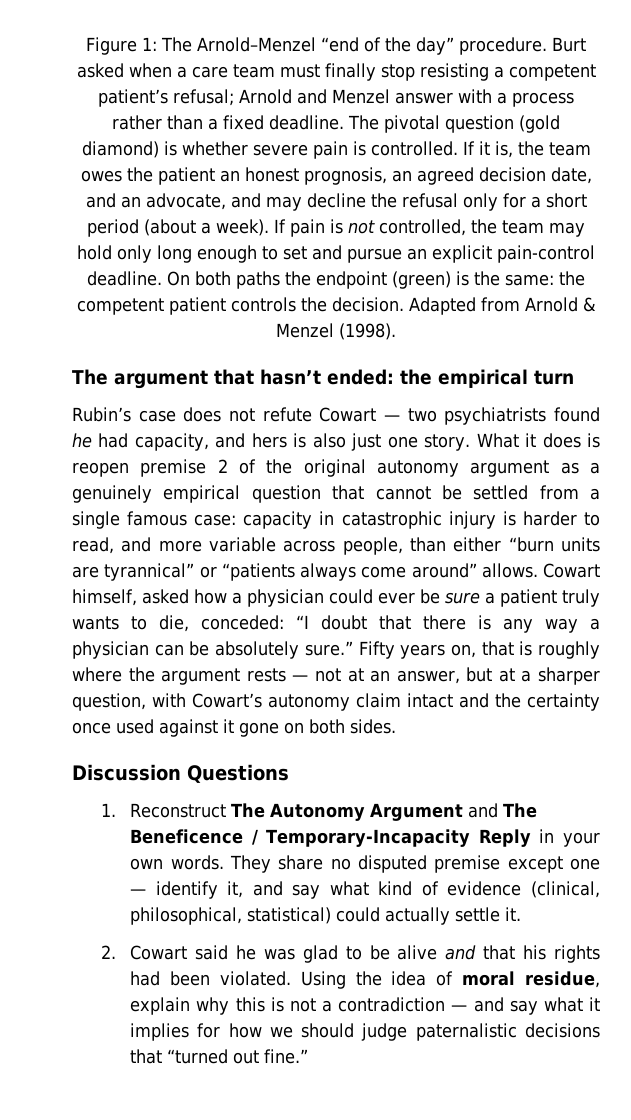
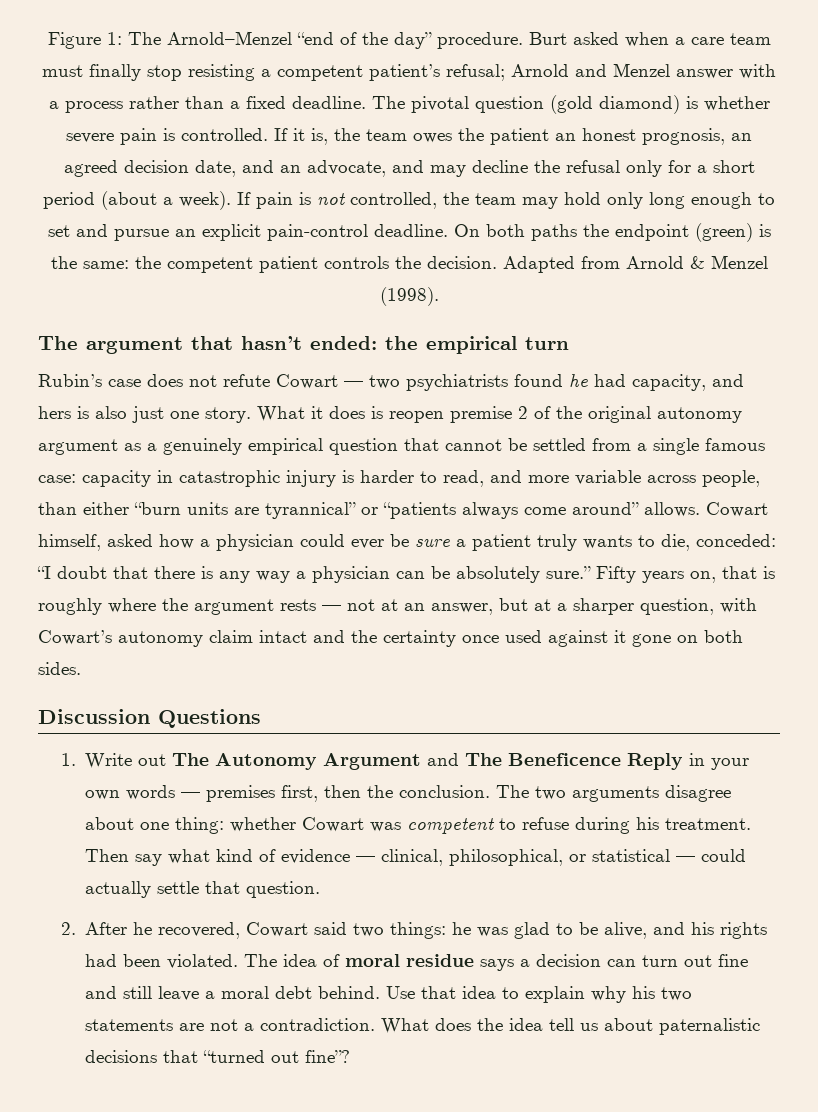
[130,803,227,818] Reconstruct -> [85,753,167,769] Write out
[251,829,471,847] / Temporary-Incapacity -> (622, 759) none
[170,855,600,873] [130,881,283,899] words. They share no disputed premise except one — identify it, and -> [126,785,732,802] [85,817,752,834] [85,849,130,862] words — premises first, then the conclusion. The two arguments disagree about one thing: whether Cowart was competent to refuse during his treatment. Then
[530,881,600,898] [130,907,332,925] (clinical, philosophical, statistical) -> [356,849,696,866] — clinical, philosophical, or statistical —
[505,907,522,921] it. -> [205,881,321,898] that question.
[130,945,229,960] Cowart said -> [85,922,447,939] After he recovered, Cowart said two things:
[397,945,516,960] alive and that -> [604,922,686,939] alive, and
[300,971,382,989] Using the -> [244,954,278,967] The
[525,971,600,988] [130,997,600,1015] [130,1023,408,1041] residue, explain why this is not a contradiction — and say what it implies for how we should judge -> [406,954,749,971] [85,986,693,1003] [85,1018,654,1034] residue says a decision can turn out fine and still leave a moral debt behind. Use that idea to explain why his two statements are not a contradiction. What does the idea tell us about
[264,1049,309,1064] fine.” -> [305,1050,351,1063] fine”?

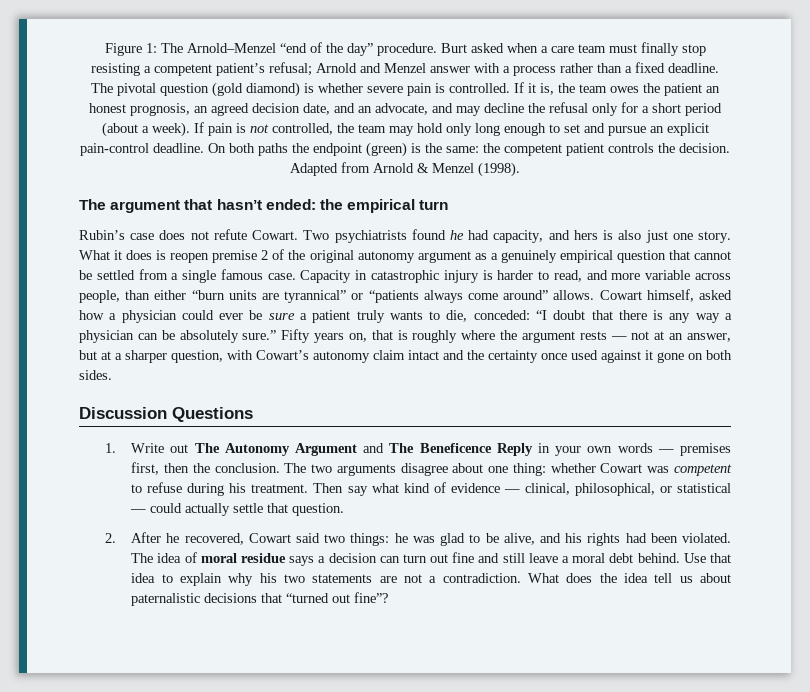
[276,374,400,389] Cowart — two -> [252,230,330,240] Cowart. Two
[38,470,151,487] case: capacity -> [267,270,352,283] case. Capacity

